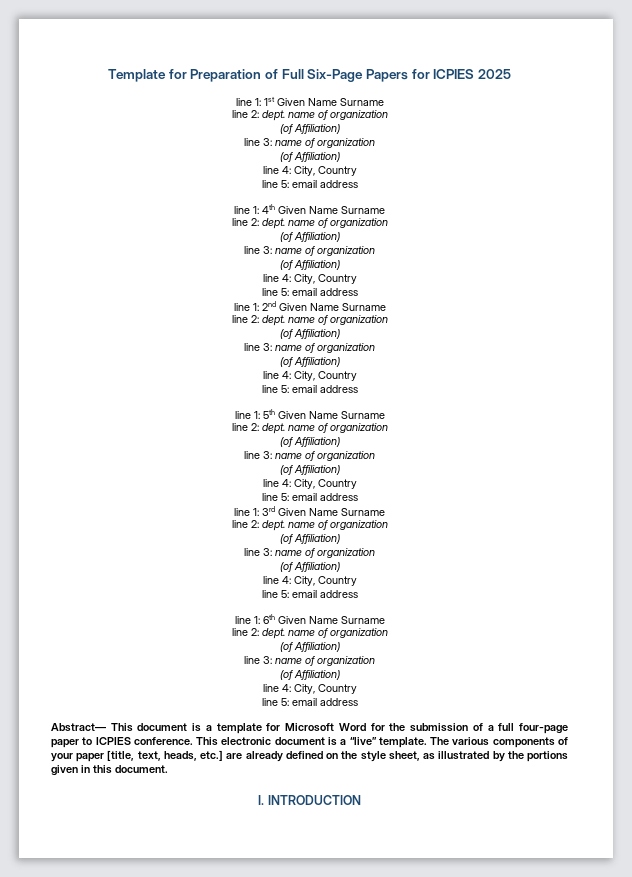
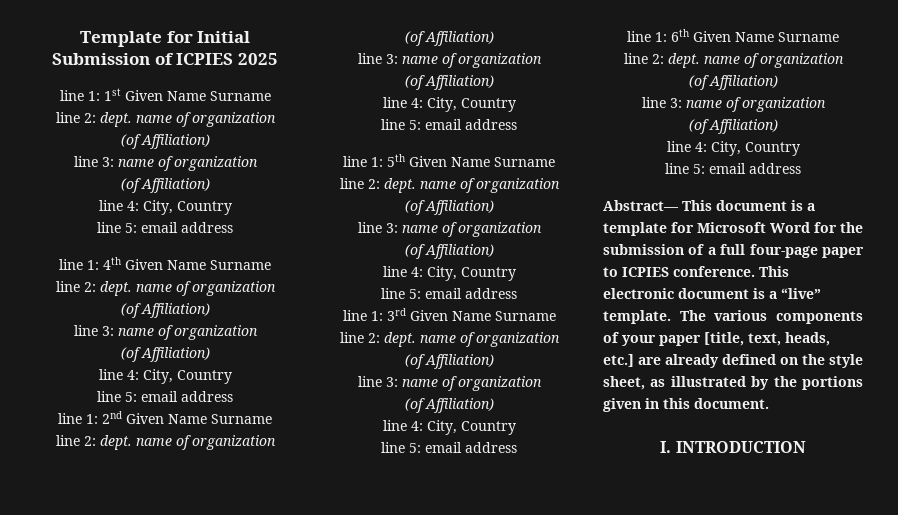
[190,69,430,82] Preparation of Full Six-Page Papers for -> [197,31,251,43] [52,53,174,65] Initial Submission of

